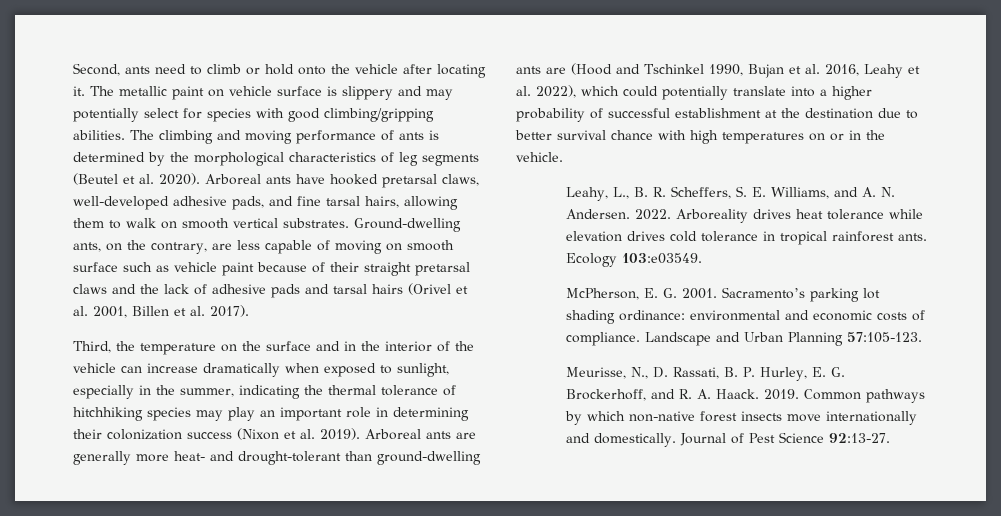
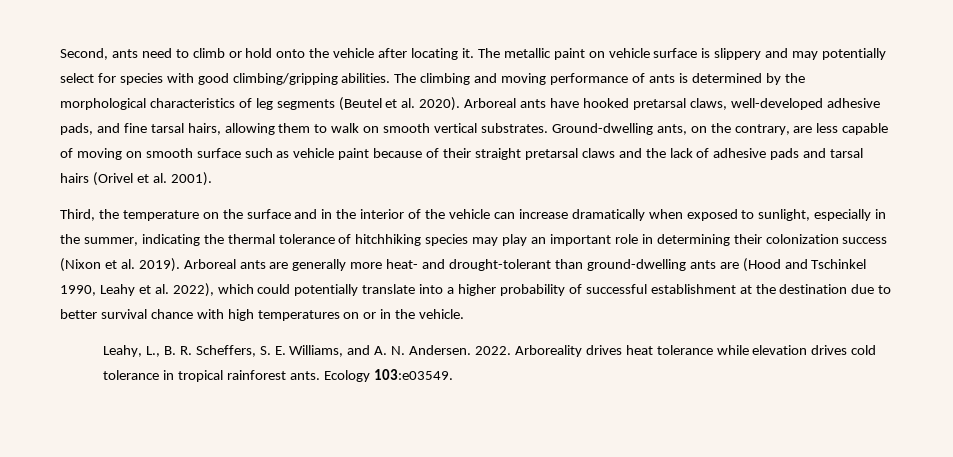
[93,305,249,318] 2001, Billen et al. 2017). -> [170,172,212,186] 2001).
[747,64,859,78] Bujan et al. 2016, -> (96, 290) none
[565,287,880,302] [565,310,925,324] [565,332,922,346] [565,367,845,381] [565,389,925,403] [564,411,917,425] [565,432,890,447] // McPherson, E. G. 2001. Sacramento’s parking lot shading ordinance: environmental and economic costs of compliance. Landscape and Urban Planning 57:105-123. // Meurisse, N., D. Rassati, B. P. Hurley, E. G. Brockerhoff, and R. A. Haack. 2019. Common pathways by which non-native forest insects move internationally and domestically. Journal of Pest Science 92:13-27. -> (453, 374) none

